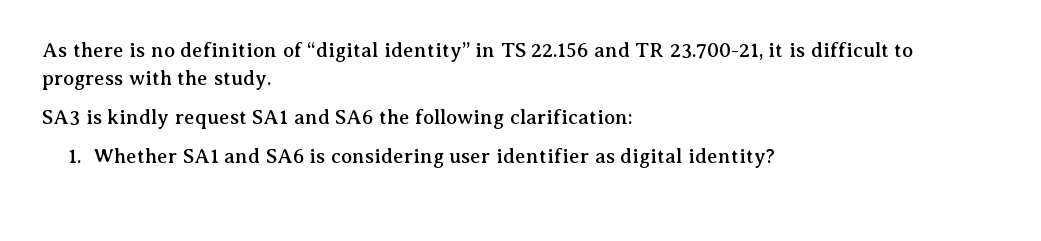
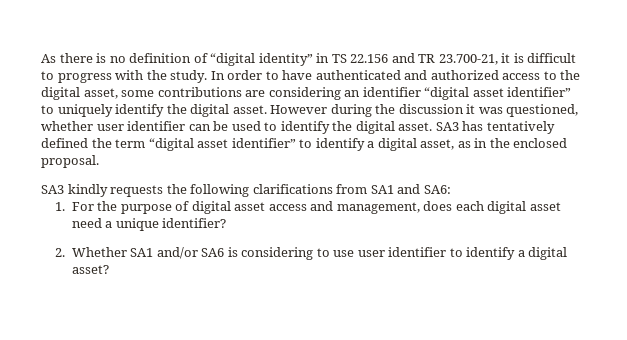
[42,109,633,129] [68,149,82,163] // SA3 is kindly request SA1 and SA6 the following clarification: // 1. -> [210,70,581,80] [41,87,572,100] [41,104,579,117] [41,121,555,134] [41,138,568,151] [41,155,99,168] [41,184,451,197] [55,201,561,214] [71,218,227,231] [55,248,66,257] In order to have authenticated and authorized access to the digital asset, some contributions are considering an identifier “digital asset identifier” to uniquely identify the digital asset. However during the discussion it was questioned, whether user identifier can be used to identify the digital asset. SA3 has tentatively defined the term “digital asset identifier” to identify a digital asset, as in the enclosed proposal. // SA3 kindly requests the following clarifications from SA1 and SA6: // 1. For the purpose of digital asset access and management, does each digital asset need a unique identifier? // 2.
[224,148,261,163] and -> [156,247,198,259] and/or
[449,148,775,168] user identifier as digital identity? -> [316,247,568,260] [71,265,109,274] to use user identifier to identify a digital asset?

